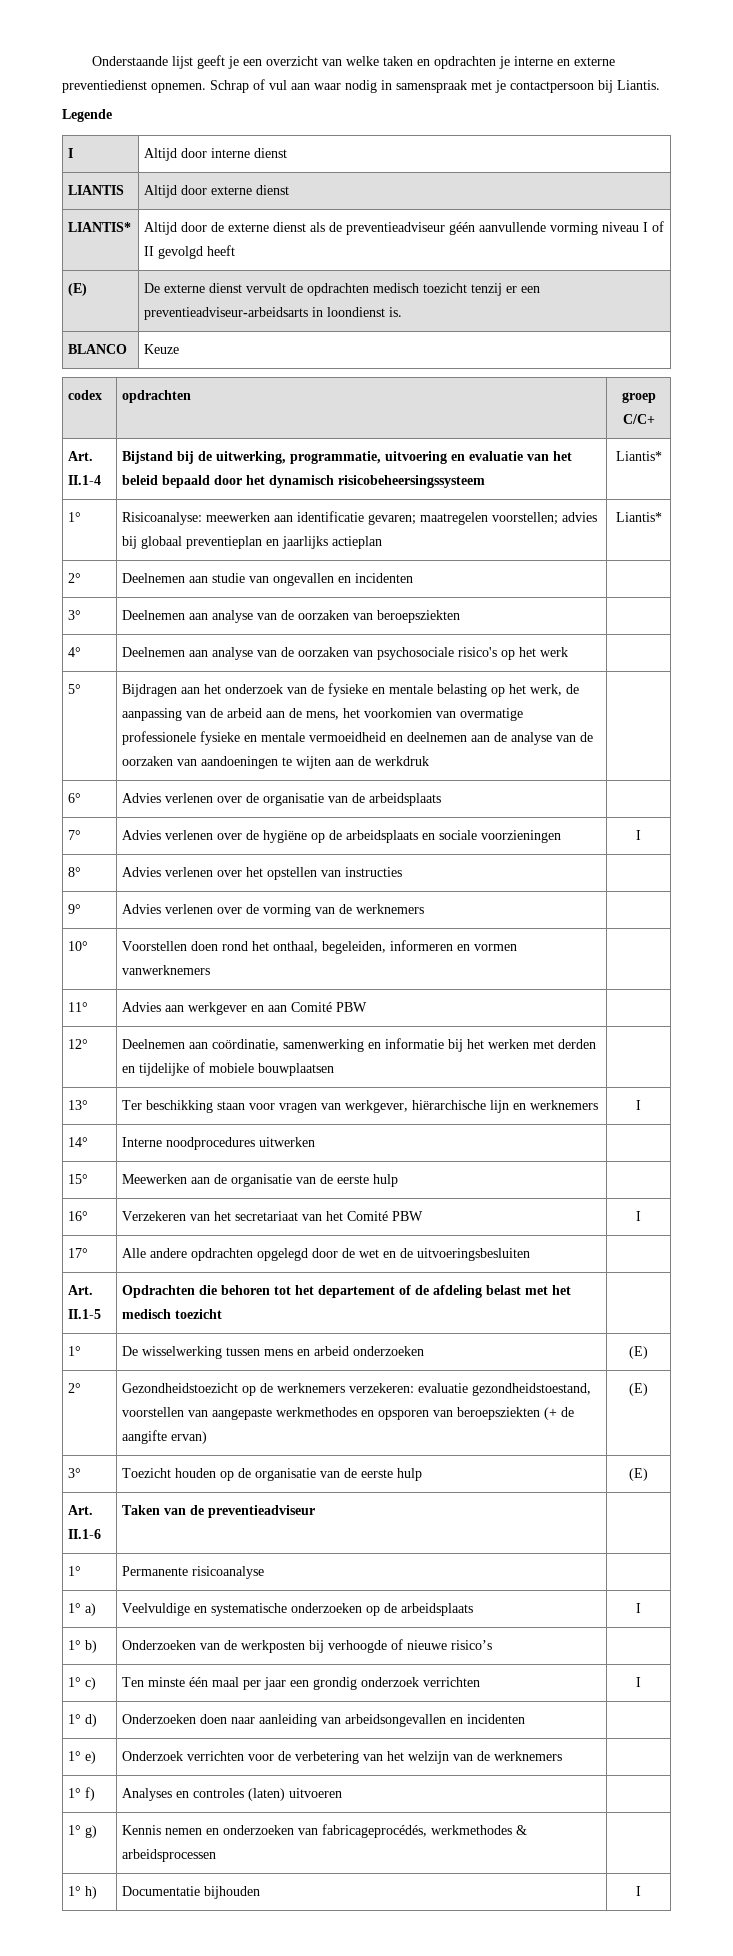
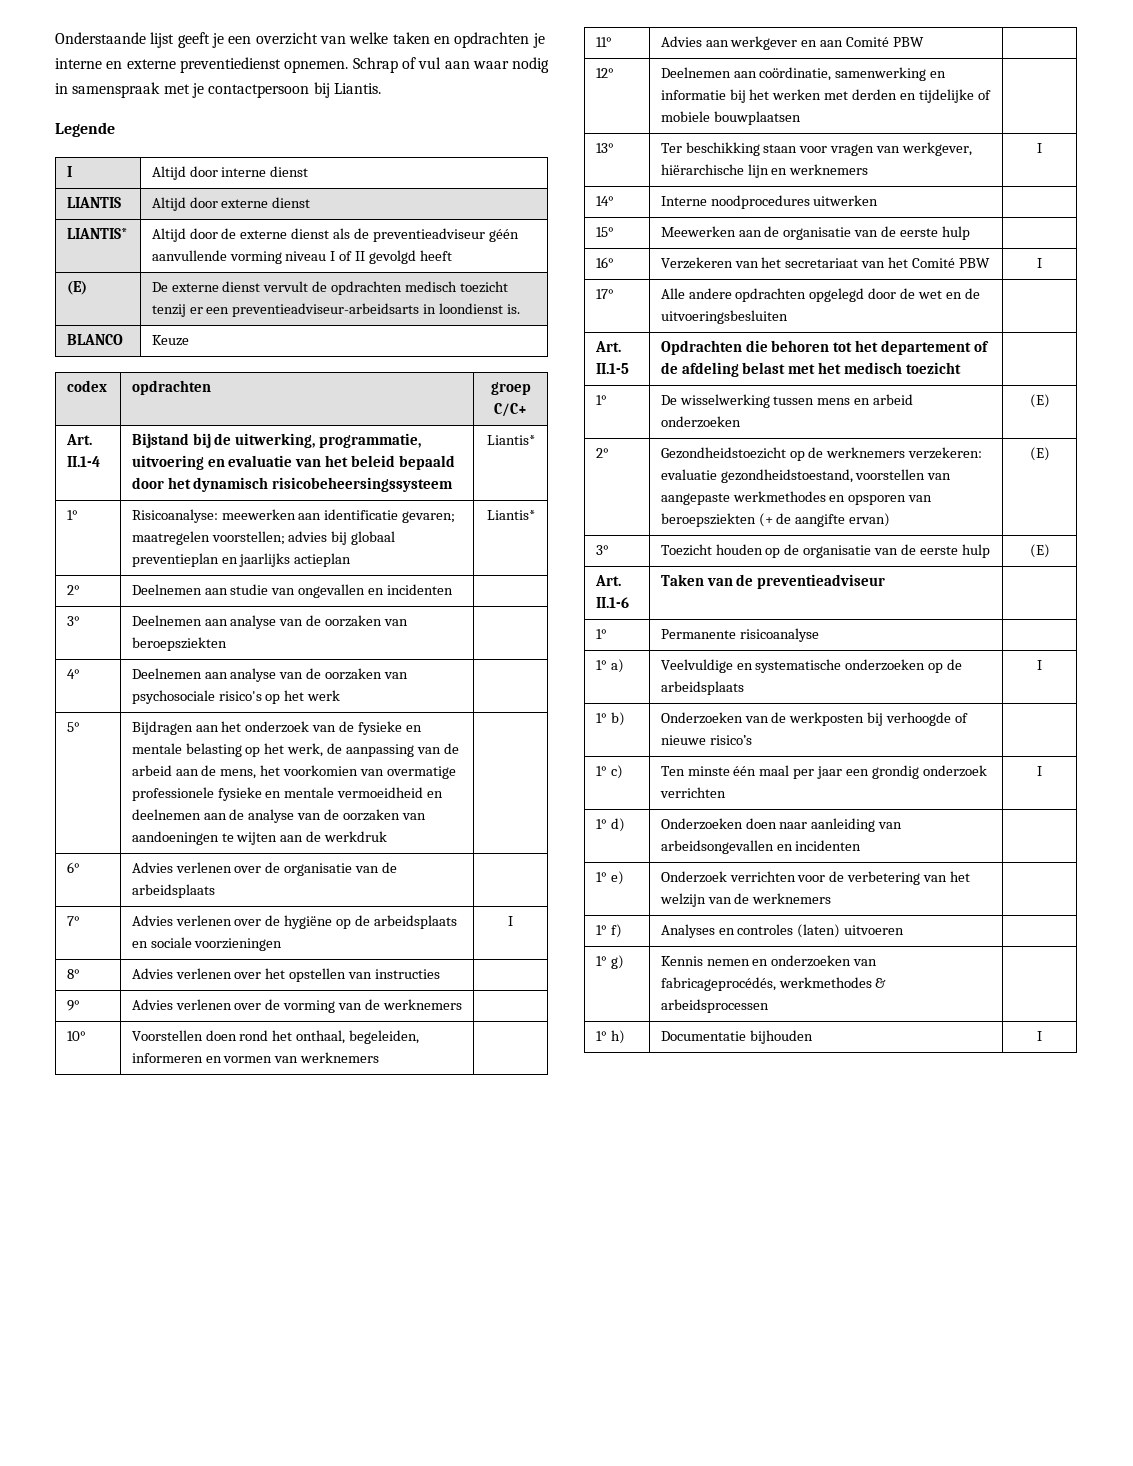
[122,965,211,975] vanwerknemers -> [274,1052,380,1063] van werknemers

